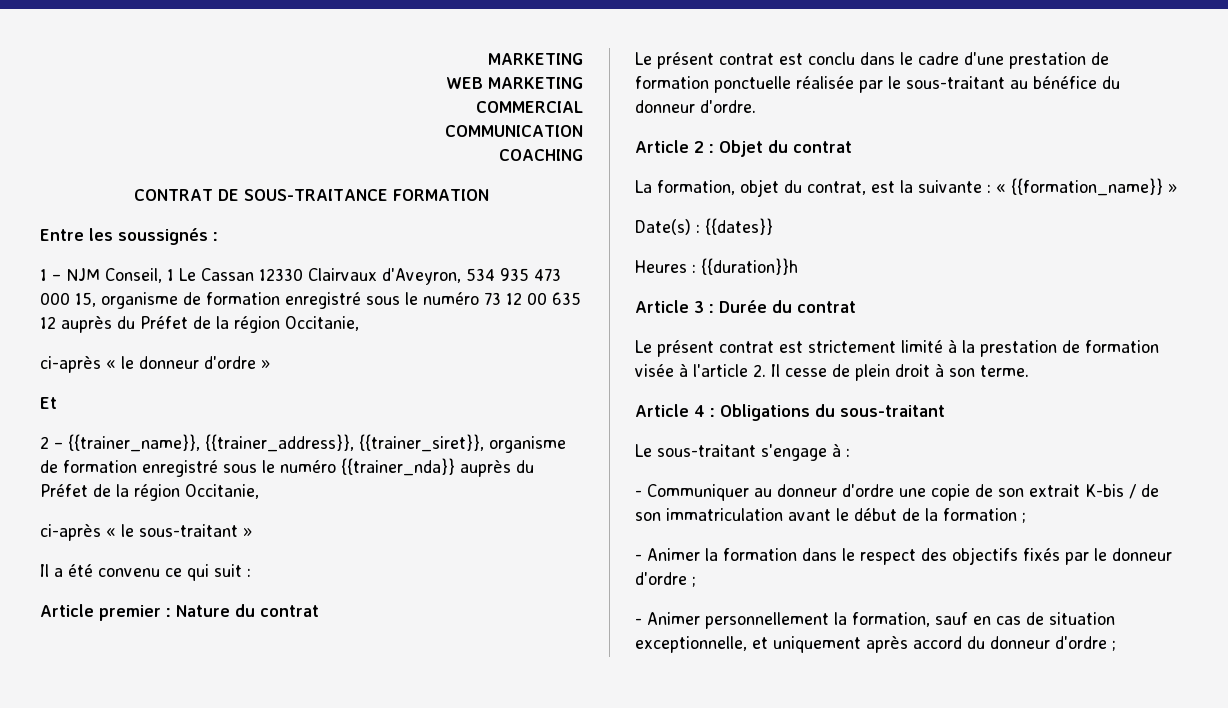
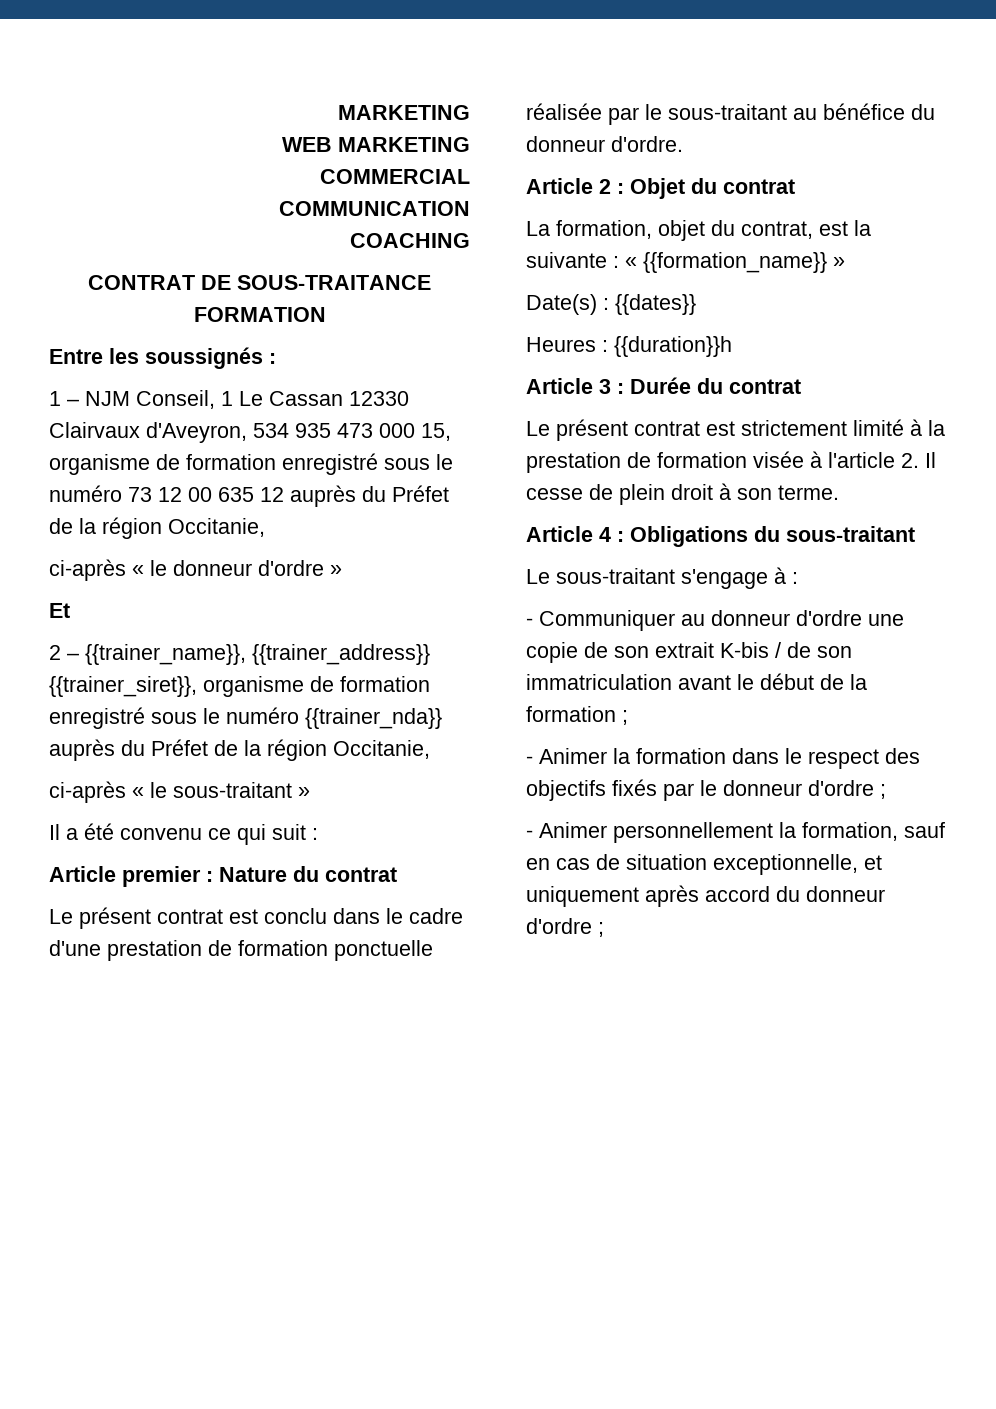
[205,434,354,452] {{trainer_address}}, -> [252,644,430,665] {{trainer_address}}

